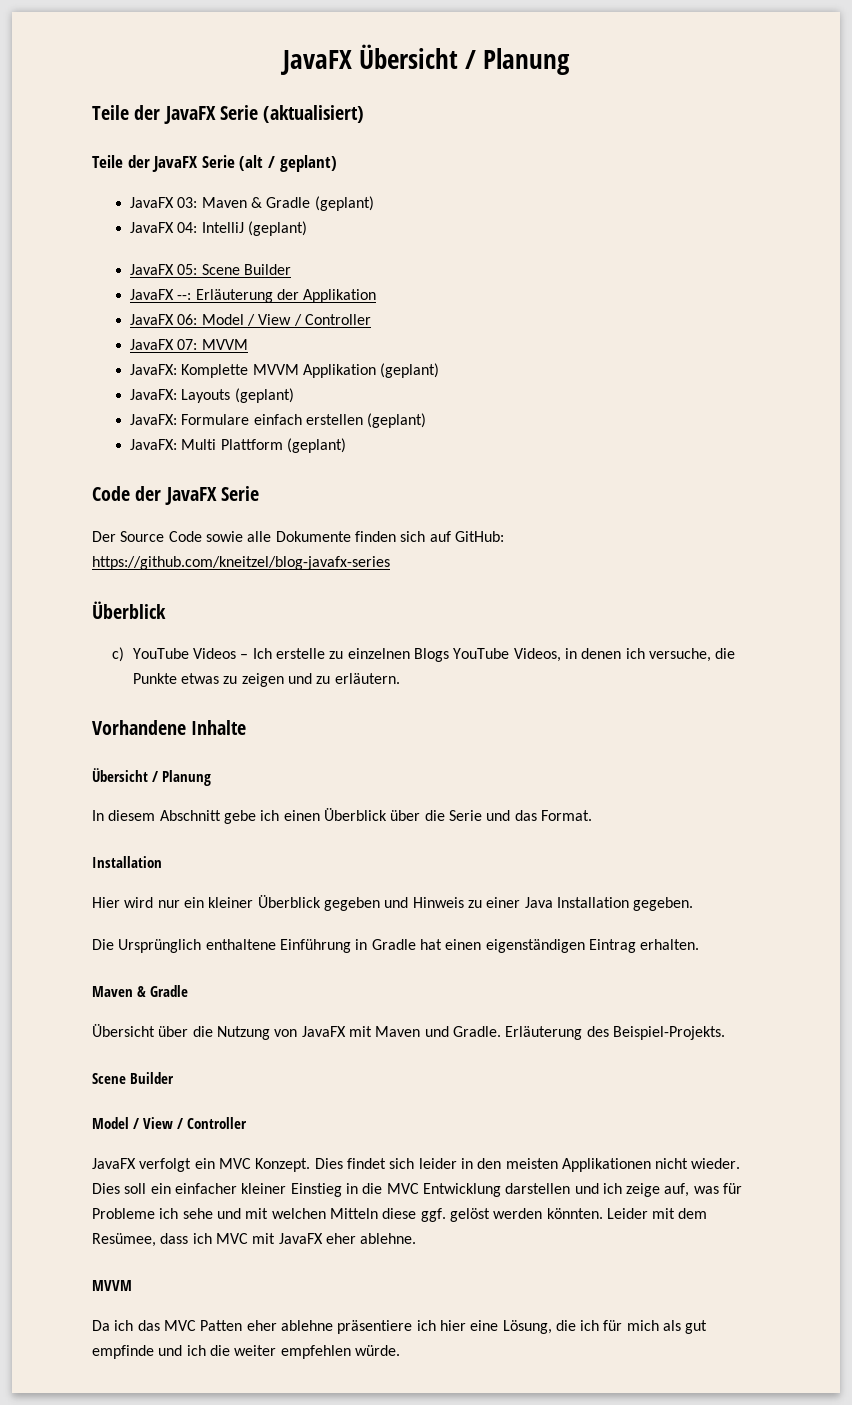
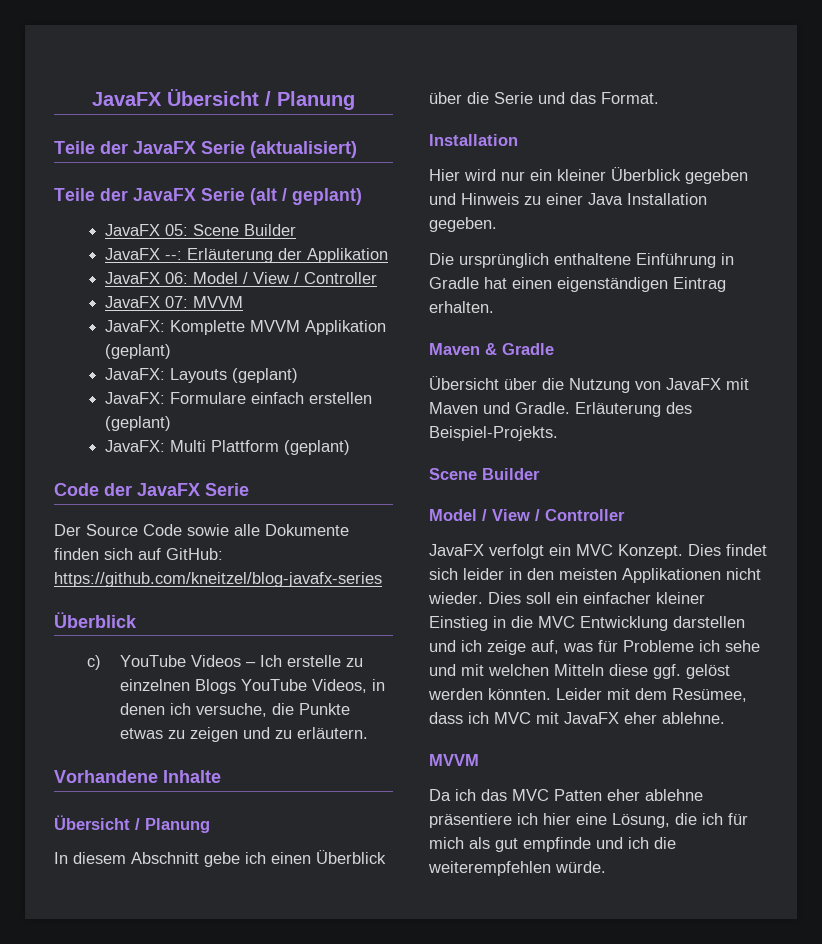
[129,196,374,211] [129,221,307,236] // JavaFX 03: Maven & Gradle (geplant) // JavaFX 04: IntelliJ (geplant) -> (362, 196) none
[118,939,202,953] Ursprünglich -> [459,253,549,268] ursprünglich
[234,1345,351,1359] weiter empfehlen -> [428,861,551,876] weiterempfehlen

